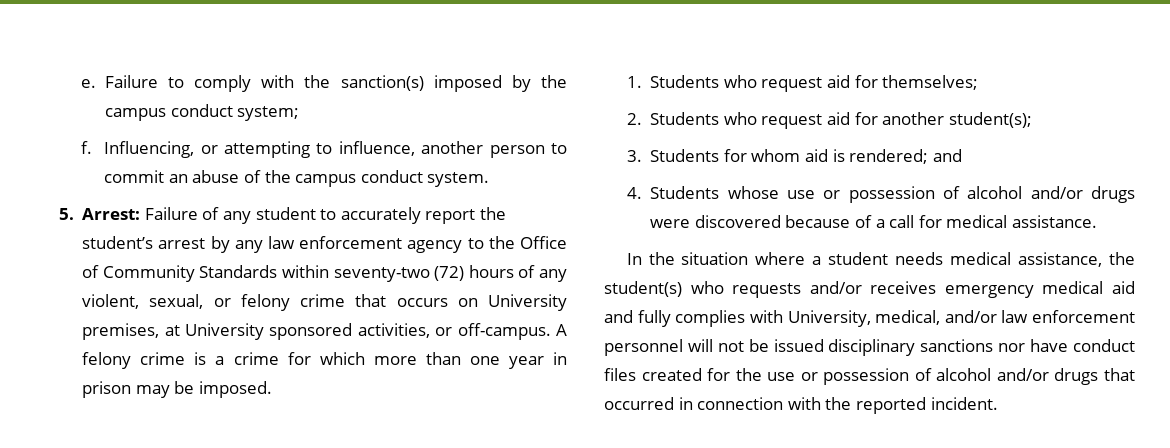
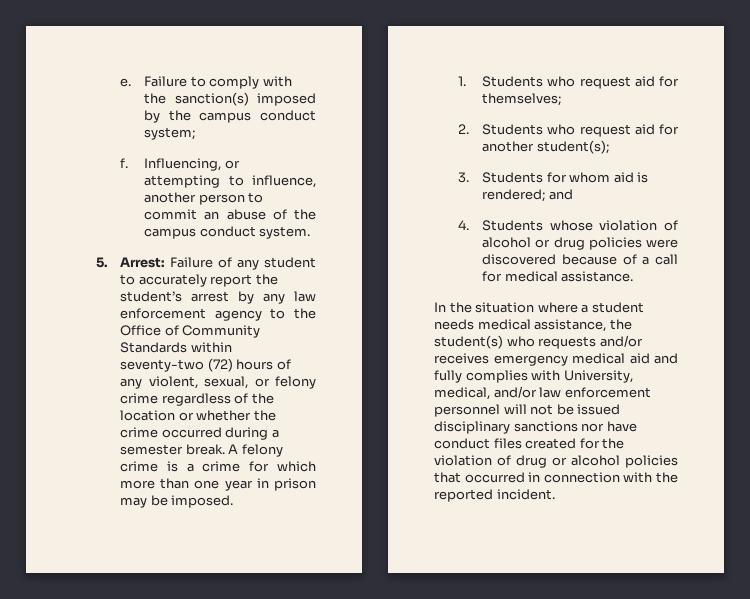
[355,294,567,311] [82,323,551,340] that occurs on University premises, at University sponsored activities, or off-campus. -> [161,393,274,406] [120,410,276,421] [120,427,279,440] [120,444,225,455] regardless of the location or whether the crime occurred during a semester break.
[786,186,1135,203] use or possession of alcohol and/or drugs -> [599,220,678,231] [482,237,642,250] violation of alcohol or drug policies
[767,368,1099,385] use or possession of alcohol and/or drugs -> [434,455,678,468] violation of drug or alcohol policies

